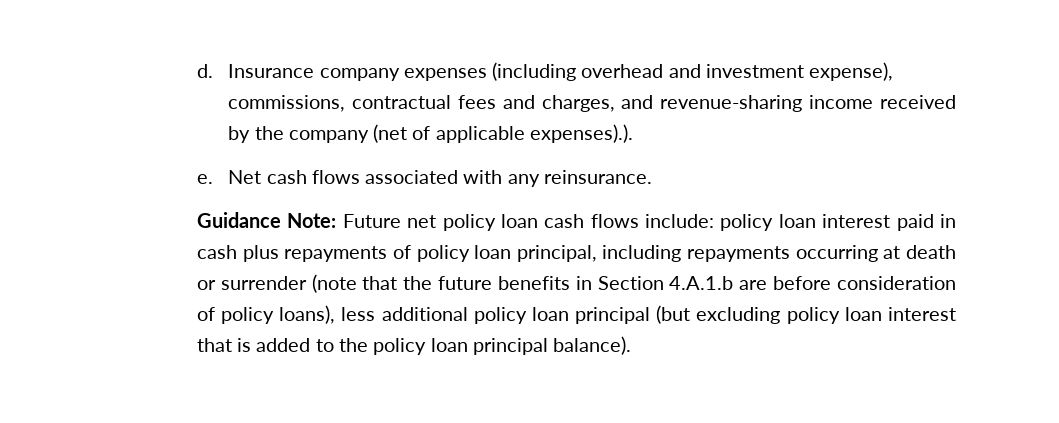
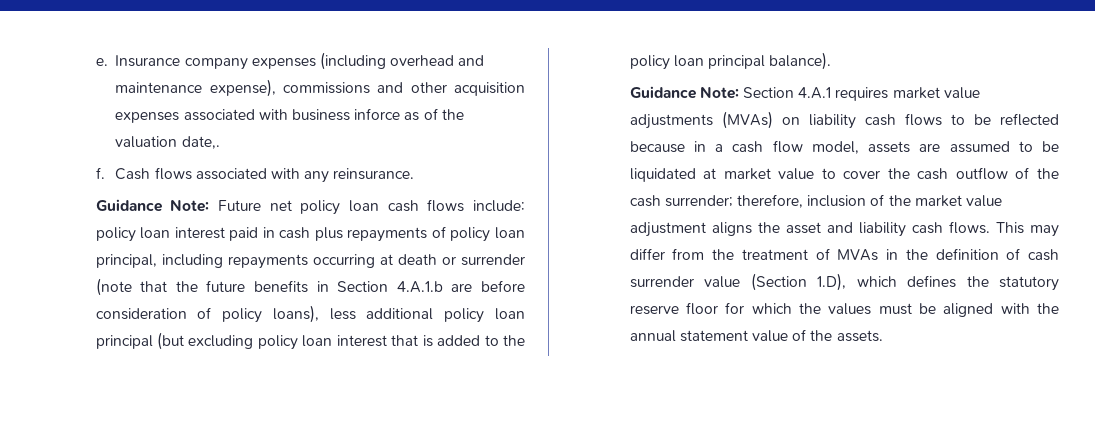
[196,64,213,78] d. -> [95,58,108,66] e.
[705,62,894,81] [228,95,956,112] [228,124,633,143] [196,170,307,184] investment expense), commissions, contractual fees and charges, and revenue-sharing income received by the company (net of applicable expenses).). // e. Net cash -> [115,79,525,97] [115,108,464,123] [115,136,220,149] [95,167,151,180] maintenance expense), commissions and other acquisition expenses associated with business inforce as of the valuation date,. // f. Cash
(632, 345) none -> [629,86,980,101] [629,111,1059,129] [629,140,1059,154] [629,167,1059,182] [629,194,1002,208] [629,221,1059,237] [629,248,1059,261] [629,273,1059,291] [629,302,1059,317] [629,329,883,342] // Guidance Note: Section 4.A.1 requires market value adjustments (MVAs) on liability cash flows to be reflected because in a cash flow model, assets are assumed to be liquidated at market value to cover the cash outflow of the cash surrender; therefore, inclusion of the market value adjustment aligns the asset and liability cash flows. This may differ from the treatment of MVAs in the definition of cash surrender value (Section 1.D), which defines the statutory reserve floor for which the values must be aligned with the annual statement value of the assets.

